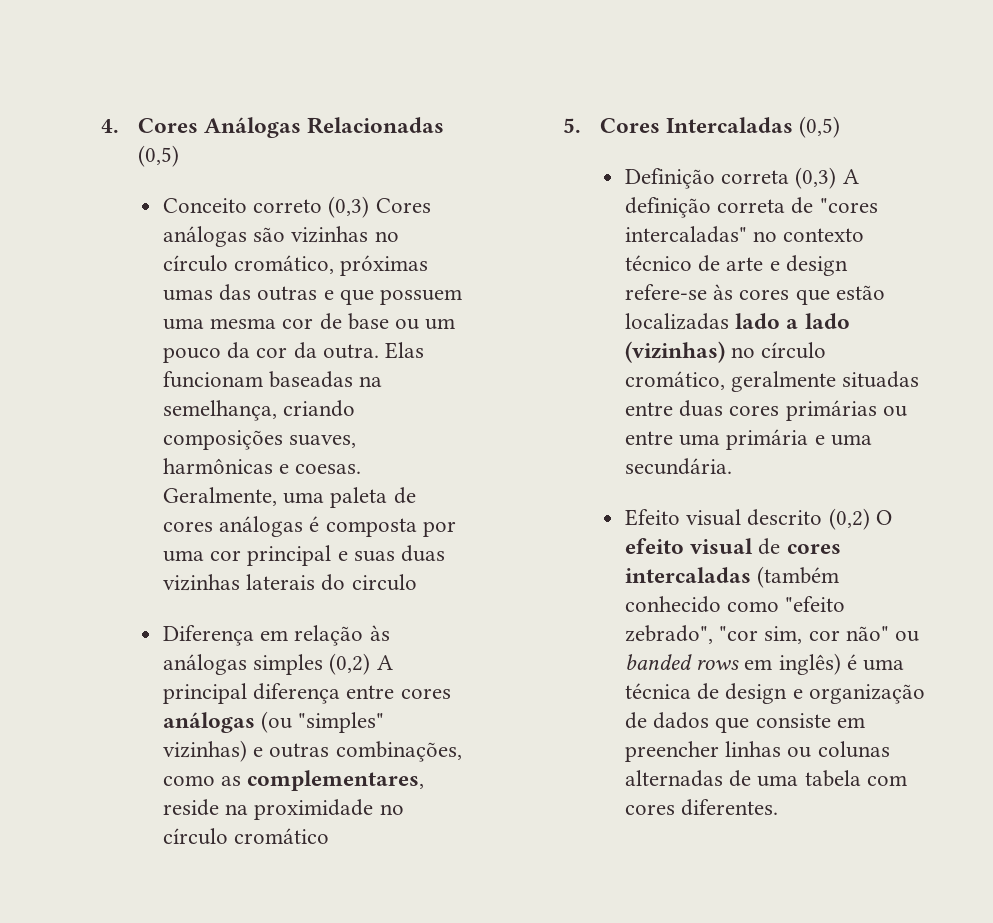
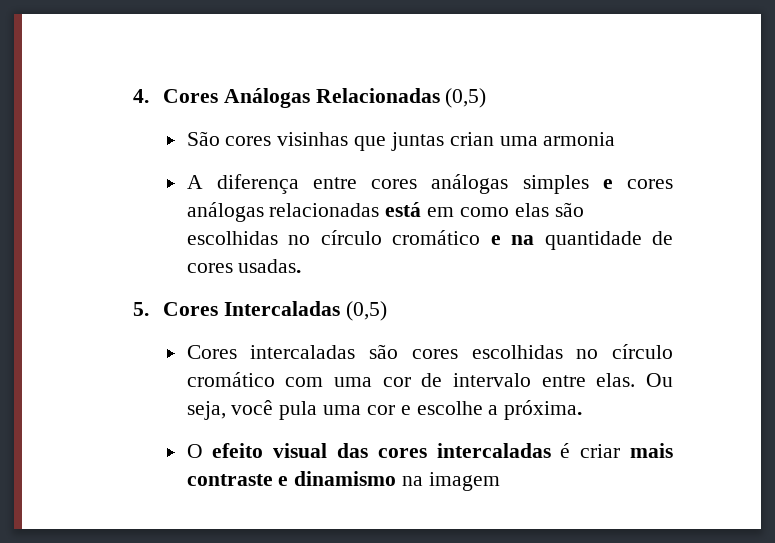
[163,196,431,218] [163,226,399,247] [163,255,429,276] [163,284,463,305] [163,313,456,330] [163,342,425,363] [163,371,383,388] [163,400,356,421] [163,430,357,450] [163,458,362,474] [163,487,416,508] [163,516,456,537] [163,545,446,566] [163,574,417,591] [163,625,390,646] [163,653,393,675] [163,683,451,704] [163,711,385,733] [163,740,462,762] [163,770,425,791] [163,799,404,820] [163,828,330,845] [562,116,841,138] [625,167,859,189] [625,197,878,218] [625,226,865,243] [625,255,848,276] [625,284,885,305] [625,313,850,330] [625,341,827,363] [625,371,920,392] [625,400,907,421] [625,429,872,450] [625,458,733,475] [625,508,870,530] Conceito correto (0,3) Cores análogas são vizinhas no círculo cromático, próximas umas das outras e que possuem uma mesma cor de base ou um pouco da cor da outra. Elas funcionam baseadas na semelhança, criando composições suaves, harmônicas e coesas. Geralmente, uma paleta de cores análogas é composta por uma cor principal e suas duas vizinhas laterais do circulo // Diferença em relação às análogas simples (0,2) A principal diferença entre cores análogas (ou "simples" vizinhas) e outras combinações, como as complementares, reside na proximidade no círculo cromático // 5. Cores Intercaladas (0,5) // Definição correta (0,3) A definição correta de "cores intercaladas" no contexto técnico de arte e design refere-se às cores que estão localizadas lado a lado (vizinhas) no círculo cromático, geralmente situadas entre duas cores primárias ou entre uma primária e uma secundária. // Efeito visual descrito (0,2) -> [186,131,616,151] [186,174,674,194] [186,202,584,222] [186,230,673,250] [186,259,302,273] [132,301,387,321] [186,344,673,359] [186,372,674,387] [186,400,583,420] São cores visinhas que juntas crian uma armonia // A diferença entre cores análogas simples e cores análogas relacionadas está em como elas são escolhidas no círculo cromático e na quantidade de cores usadas. // 5. Cores Intercaladas (0,5) // Cores intercaladas são cores escolhidas no círculo cromático com uma cor de intervalo entre elas. Ou seja, você pula uma cor e escolhe a próxima. //
[758,538,781,555] de -> [337,443,369,458] das
[757,566,840,588] [625,596,846,613] [625,625,920,644] [625,653,905,675] [625,683,925,704] [625,712,865,733] [625,741,890,762] [625,770,907,787] [625,799,779,816] (também conhecido como "efeito zebrado", "cor sim, cor não" ou banded rows em inglês) é uma técnica de design e organização de dados que consiste em preencher linhas ou colunas alternadas de uma tabela com cores diferentes. -> [560,443,674,458] [186,471,500,491] é criar mais contraste e dinamismo na imagem

